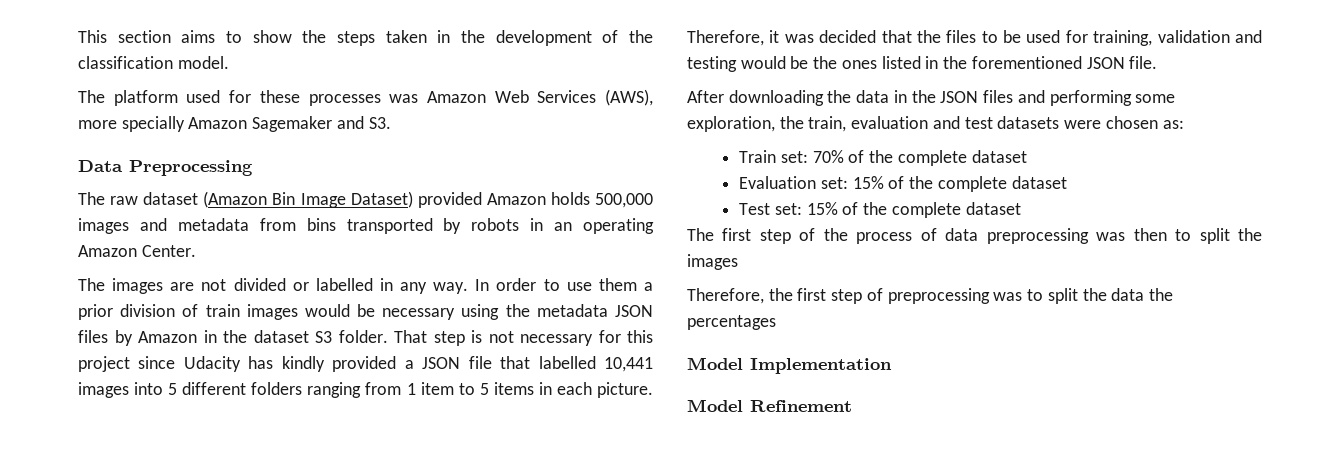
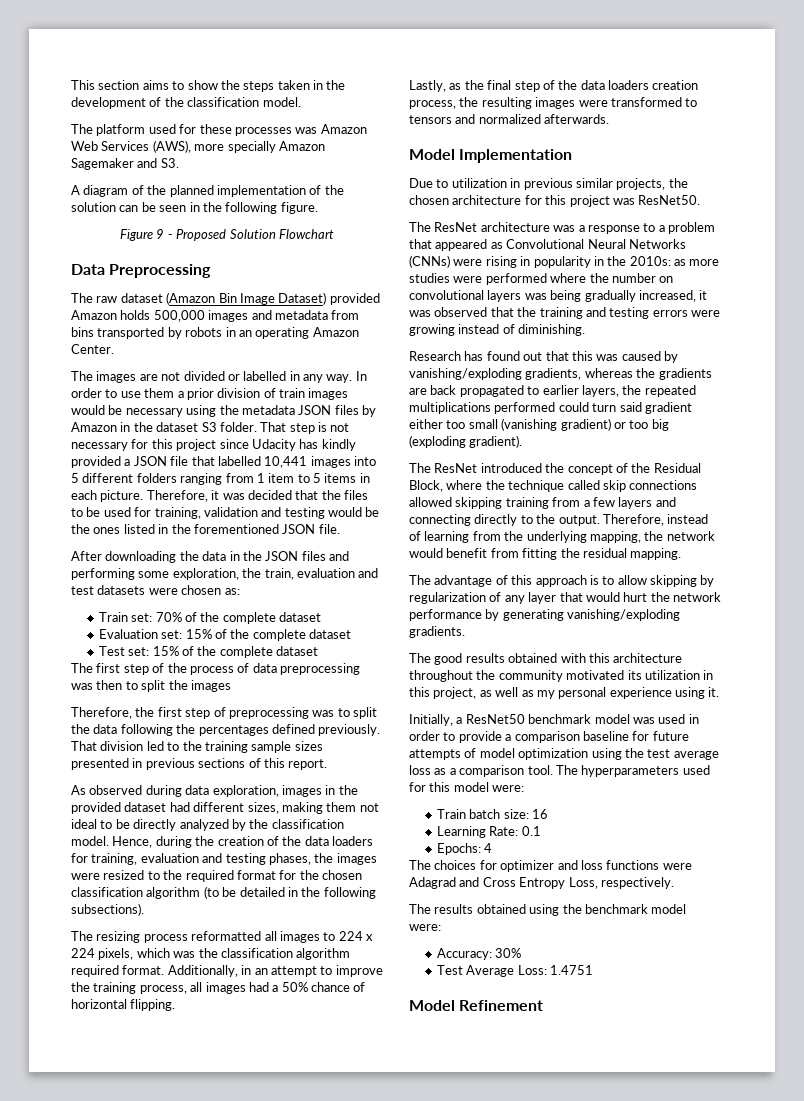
(391, 123) none -> [71,185,344,197] [71,202,318,214] [120,229,334,241] // A diagram of the planned implementation of the solution can be seen in the following figure. // Figure 9 - Proposed Solution Flowchart
(1145, 294) none -> [120,724,173,736] following
[687,357,892,374] // Model Implementation -> [271,724,381,736] [71,741,323,753] [71,758,328,770] [71,785,358,797] [71,802,379,814] [71,819,344,831] [71,836,373,848] [71,853,377,865] [71,870,362,882] [71,886,376,899] [71,903,144,916] [71,931,373,943] [71,948,351,960] [71,965,383,977] [71,982,366,994] [71,999,176,1011] [409,80,699,92] [409,97,698,109] [409,114,610,124] [409,149,573,163] [409,178,688,190] [409,195,701,207] [409,222,715,234] [409,239,686,251] [409,255,720,268] [409,273,674,285] [409,290,708,302] [409,307,720,319] [409,324,586,336] [409,351,678,363] [409,368,712,380] [409,385,696,397] [409,402,692,414] [409,418,669,431] [409,435,523,448] [409,463,701,475] [409,480,698,492] [409,497,676,509] [409,514,709,526] [409,531,715,543] [409,548,682,560] [409,575,715,587] [409,592,721,604] [409,609,681,621] [409,626,465,638] [409,653,683,665] [409,670,714,682] [409,687,720,699] [409,714,699,726] [409,731,689,743] [409,748,719,760] [409,765,710,777] [409,782,525,792] [436,809,549,819] [436,826,541,838] [436,843,493,855] [409,860,692,872] [409,877,674,889] [409,904,687,916] [409,924,441,931] [436,948,522,960] [436,965,594,977] defined previously. That division led to the training sample sizes presented in previous sections of this report. // As observed during data exploration, images in the provided dataset had different sizes, making them not ideal to be directly analyzed by the classification model. Hence, during the creation of the data loaders for training, evaluation and testing phases, the images were resized to the required format for the chosen classification algorithm (to be detailed in the following subsections). // The resizing process reformatted all images to 224 x 224 pixels, which was the classification algorithm required format. Additionally, in an attempt to improve the training process, all images had a 50% chance of horizontal flipping. // Lastly, as the final step of the data loaders creation process, the resulting images were transformed to tensors and normalized afterwards. // Model Implementation // Due to utilization in previous similar projects, the chosen architecture for this project was ResNet50. // The ResNet architecture was a response to a problem that appeared as Convolutional Neural Networks (CNNs) were rising in popularity in the 2010s: as more studies were performed where the number on convolutional layers was being gradually increased, it was observed that the training and testing errors were growing instead of diminishing. // Research has found out that this was caused by vanishing/exploding gradients, whereas the gradients are back propagated to earlier layers, the repeated multiplications performed could turn said gradient either too small (vanishing gradient) or too big (exploding gradient). // The ResNet introduced the concept of the Residual Block, where the technique called skip connections allowed skipping training from a few layers and connecting directly to the output. Therefore, instead of learning from the underlying mapping, the network would benefit from fitting the residual mapping. // The advantage of this approach is to allow skipping by regularization of any layer that would hurt the network performance by generating vanishing/exploding gradients. // The good results obtained with this architecture throughout the community motivated its utilization in this project, as well as my personal experience using it. // Initially, a ResNet50 benchmark model was used in order to provide a comparison baseline for future attempts of model optimization using the test average loss as a comparison tool. The hyperparameters used for this model were: // Train batch size: 16 // Learning Rate: 0.1 // Epochs: 4 // The choices for optimizer and loss functions were Adagrad and Cross Entropy Loss, respectively. // The results obtained using the benchmark model were: // Accuracy: 30% // Test Average Loss: 1.4751

